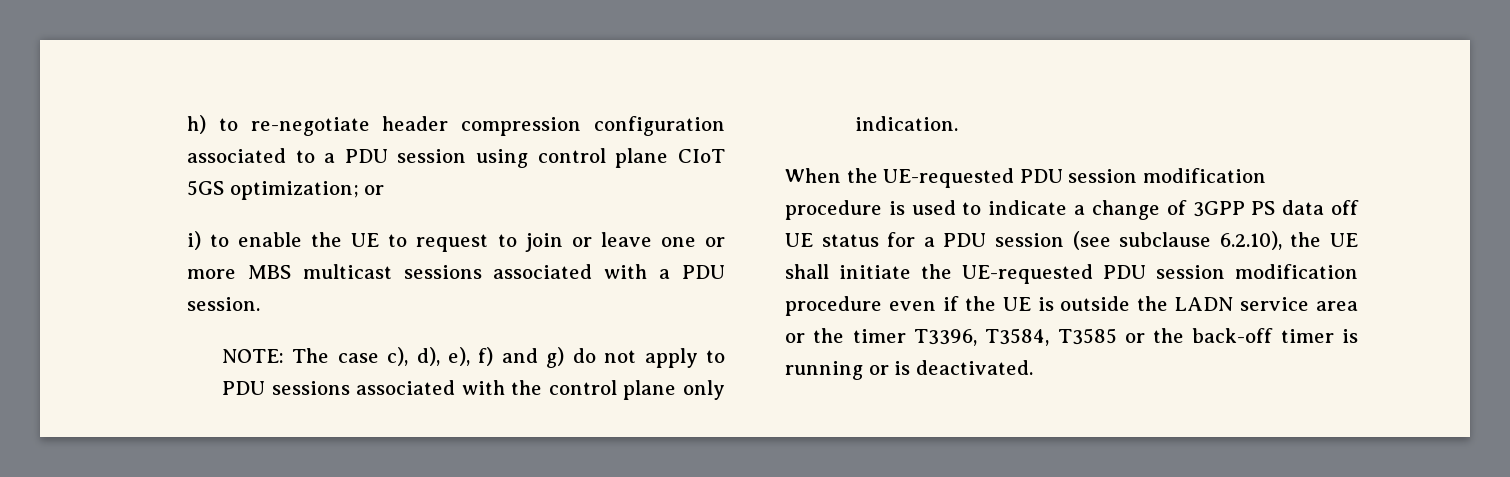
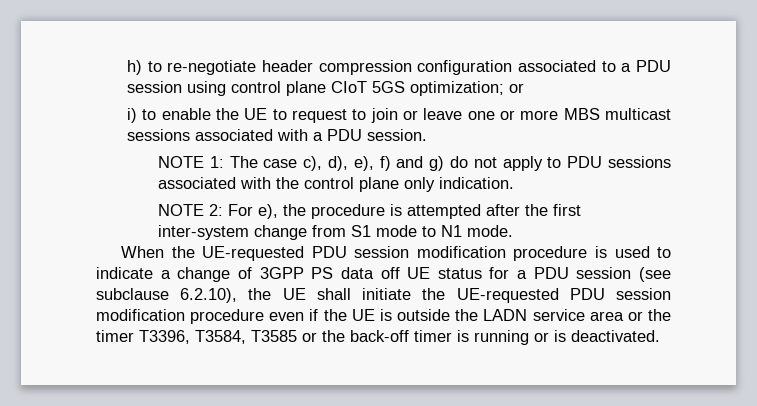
[221,349,284,363] NOTE: -> [158,156,224,168] NOTE 1:
(958, 123) none -> [158,204,582,219] [158,225,514,240] // NOTE 2: For e), the procedure is attempted after the first inter-system change from S1 mode to N1 mode.

